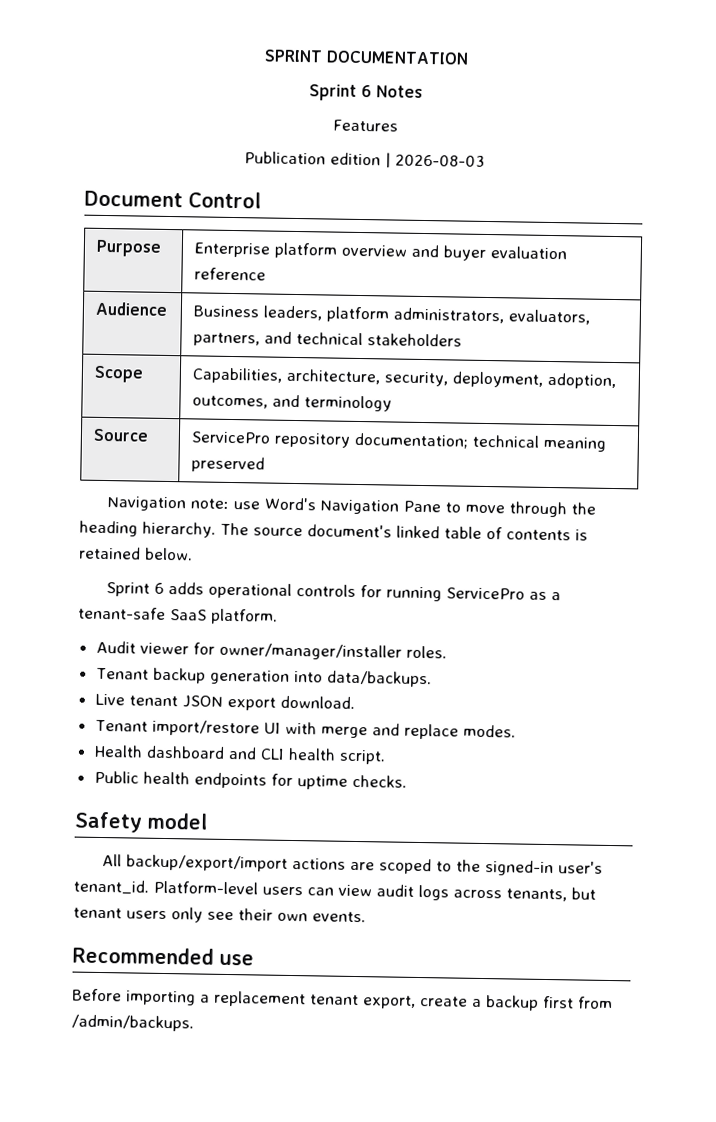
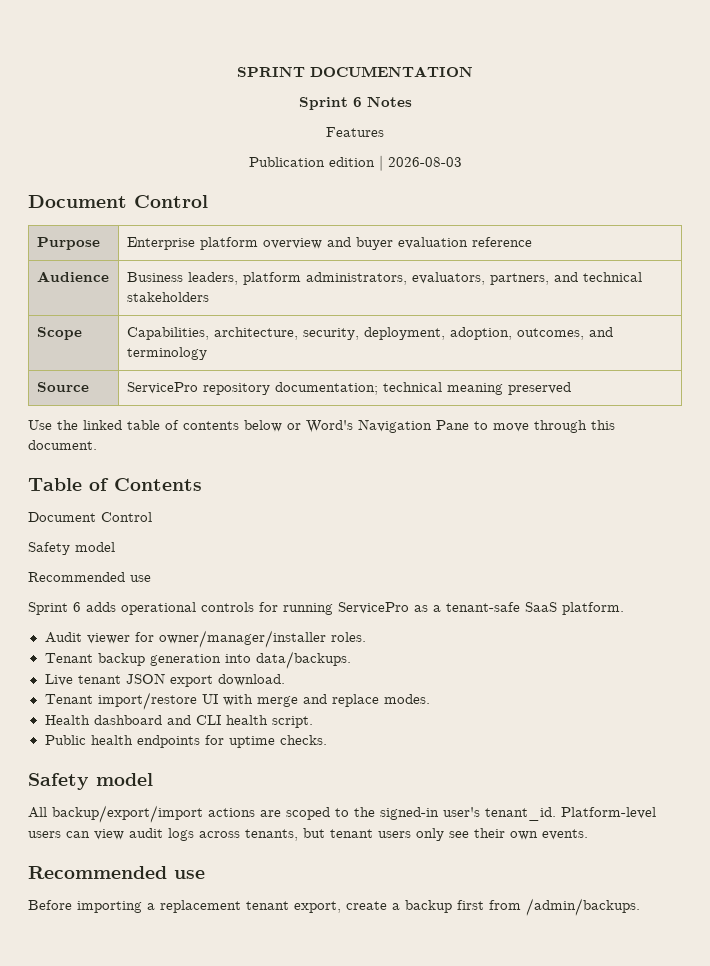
[107,496,261,512] Navigation note: use -> [28,420,301,432] Use the linked table of contents below or
[571,502,597,515] [79,520,588,541] [79,546,193,561] the heading hierarchy. The source document's linked table of contents is retained below. -> [591,420,615,430] [28,440,97,450] [28,478,202,491] [28,512,152,522] [28,542,115,555] [28,572,151,582] this document. // Table of Contents // Document Control // Safety model // Recommended use

